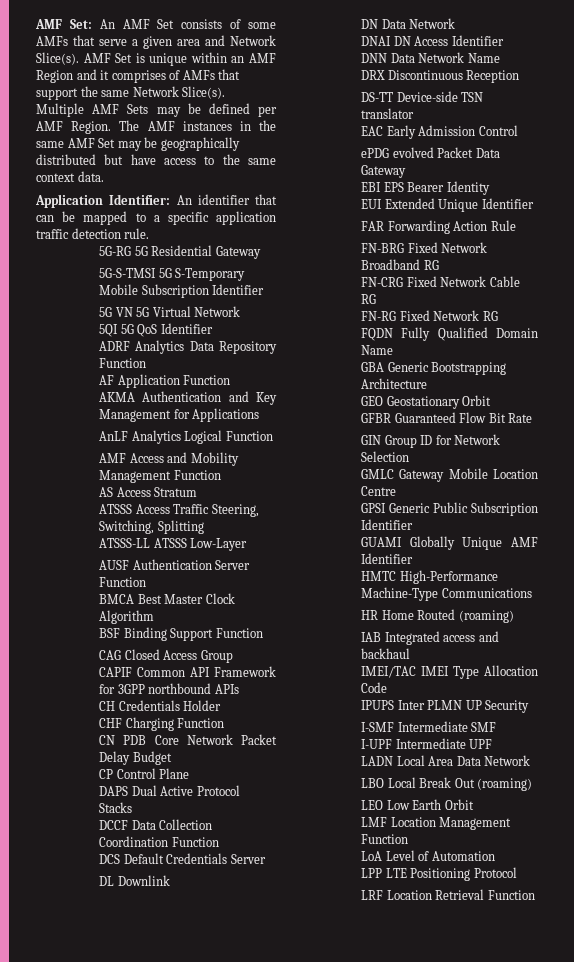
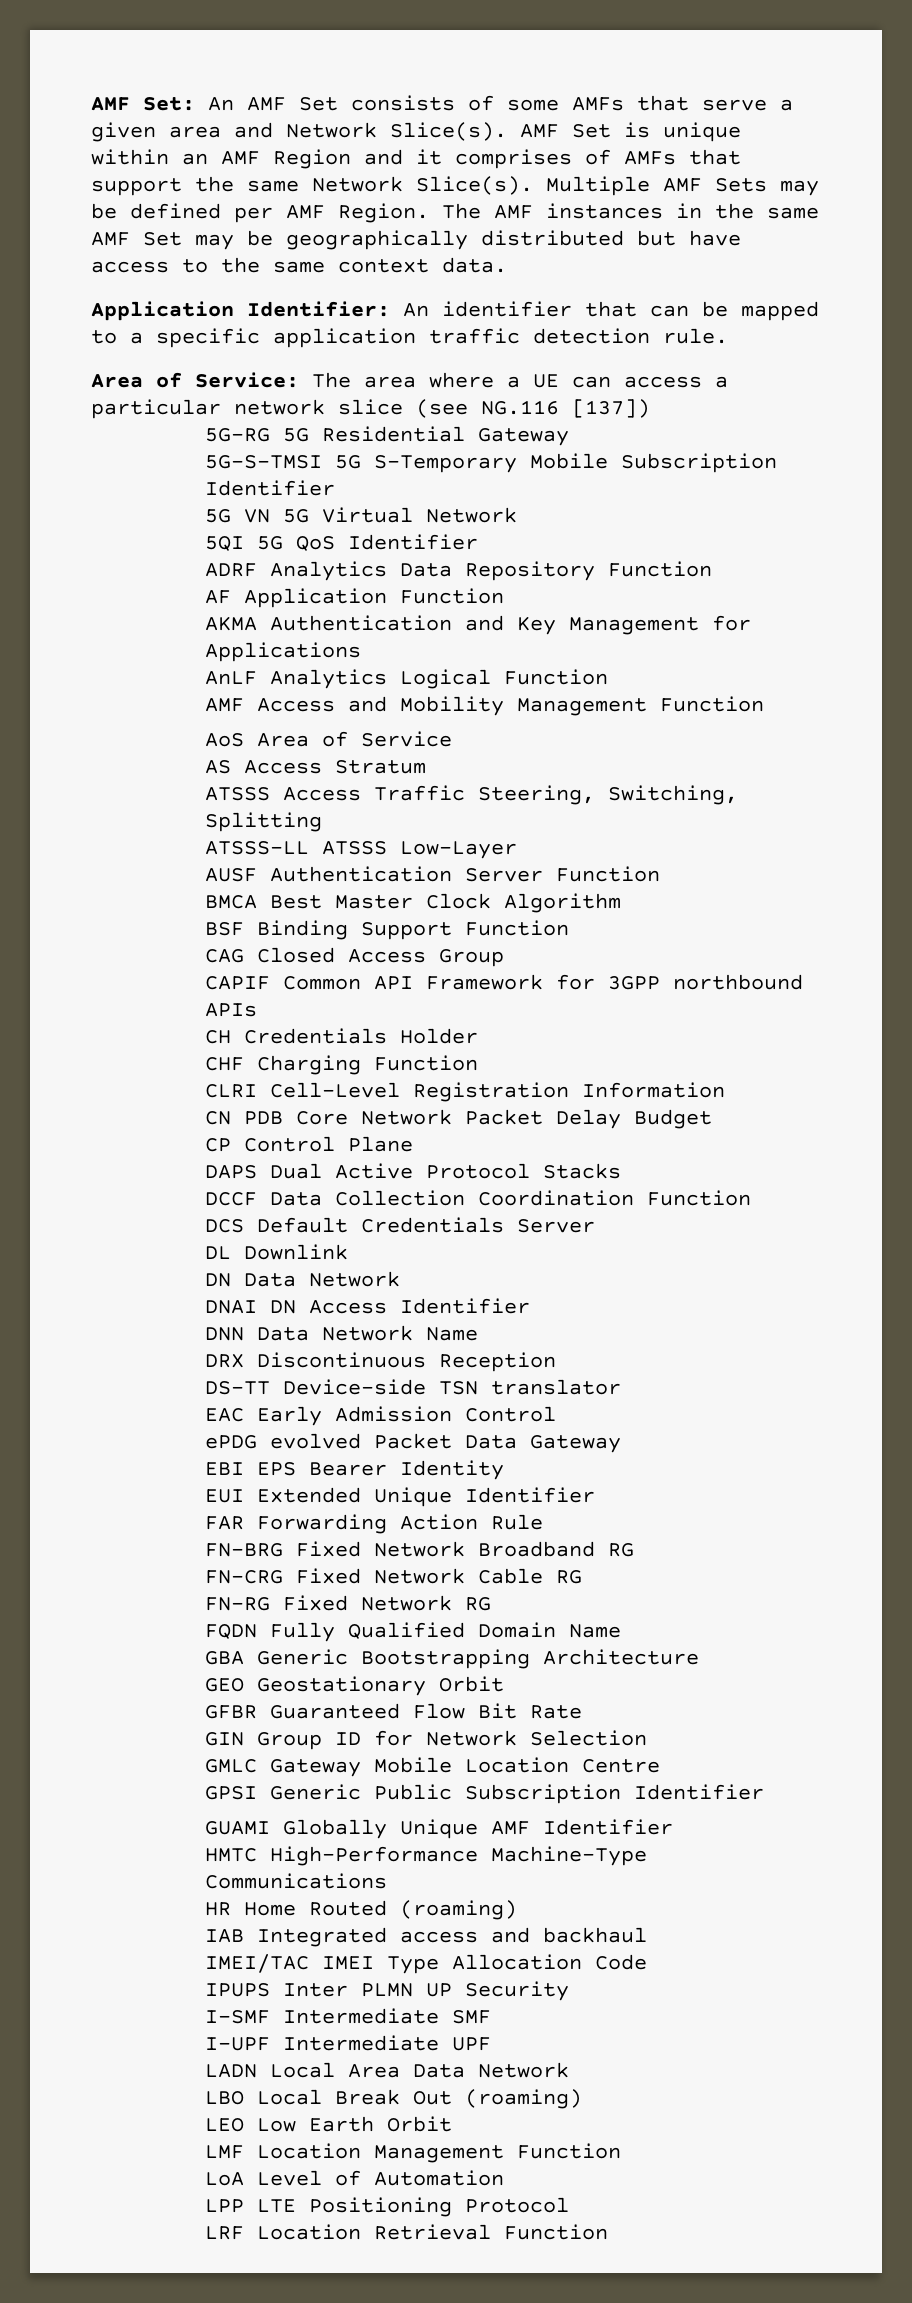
(150, 233) none -> [91,372,728,388] [91,399,650,419] // Area of Service: The area where a UE can access a particular network slice (see NG.116 [137])
(221, 475) none -> [205,731,453,747] // AoS Area of Service
(225, 723) none -> [205,1082,726,1102] // CLRI Cell-Level Registration Information

